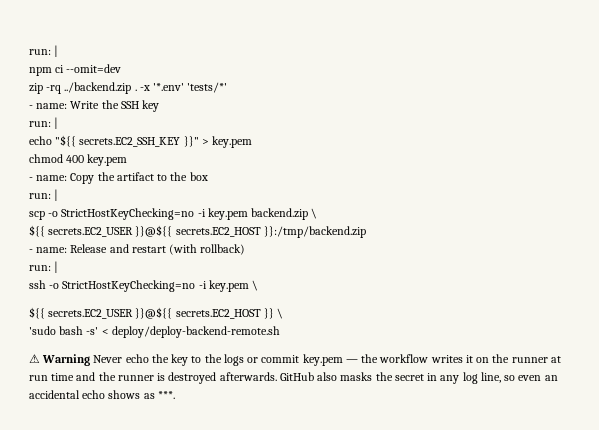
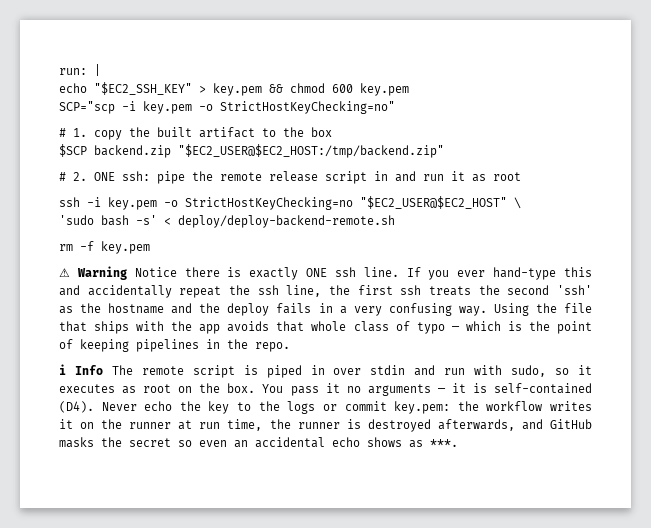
[29,45,59,57] [29,64,122,76] [29,82,228,94] [29,100,160,112] [29,117,59,129] [29,135,253,148] [29,154,128,166] [29,172,208,184] [29,189,59,201] [29,208,318,220] [29,225,366,238] [29,244,246,255] [29,261,59,273] [29,280,259,292] [29,307,274,319] run: | // npm ci --omit=dev // zip -rq ../backend.zip . -x '*.env' 'tests/*' // - name: Write the SSH key // run: | // echo "${{ secrets.EC2_SSH_KEY }}" > key.pem // chmod 400 key.pem // - name: Copy the artifact to the box // run: | // scp -o StrictHostKeyChecking=no -i key.pem backend.zip \ // ${{ secrets.EC2_USER }}@${{ secrets.EC2_HOST }}:/tmp/backend.zip // - name: Release and restart (with rollback) // run: | // ssh -o StrictHostKeyChecking=no -i key.pem \ // ${{ secrets.EC2_USER }}@${{ secrets.EC2_HOST }} -> [59,64,101,76] [59,82,409,96] [59,101,395,114] [59,127,332,140] [59,144,444,158] [59,171,521,184] [59,196,507,210] run: | // echo "$EC2_SSH_KEY" > key.pem && chmod 600 key.pem // SCP="scp -i key.pem -o StrictHostKeyChecking=no" // # 1. copy the built artifact to the box // $SCP backend.zip "$EC2_USER@$EC2_HOST:/tmp/backend.zip" // # 2. ONE ssh: pipe the remote release script in and run it as root // ssh -i key.pem -o StrictHostKeyChecking=no "$EC2_USER@$EC2_HOST"
(280, 332) none -> [59,241,150,254] // rm -f key.pem
(91, 360) none -> [134,267,593,280] [59,285,593,298] [59,303,592,316] [59,321,592,334] [59,339,290,352] [59,364,592,378] [59,383,592,396] [59,401,94,413] Notice there is exactly ONE ssh line. If you ever hand-type this and accidentally repeat the ssh line, the first ssh treats the second 'ssh' as the hostname and the deploy fails in a very confusing way. Using the file that ships with the app avoids that whole class of typo — which is the point of keeping pipelines in the repo. // i Info The remote script is piped in over stdin and run with sudo, so it executes as root on the box. You pass it no arguments — it is self-contained (D4).
[302,354,358,366] key.pem — -> [394,401,451,414] key.pem:
[51,372,96,381] time and -> [227,419,263,431] time,
[219,372,501,384] afterwards. GitHub also masks the secret in any log line, -> [437,419,592,431] [59,437,171,448] afterwards, and GitHub masks the secret

